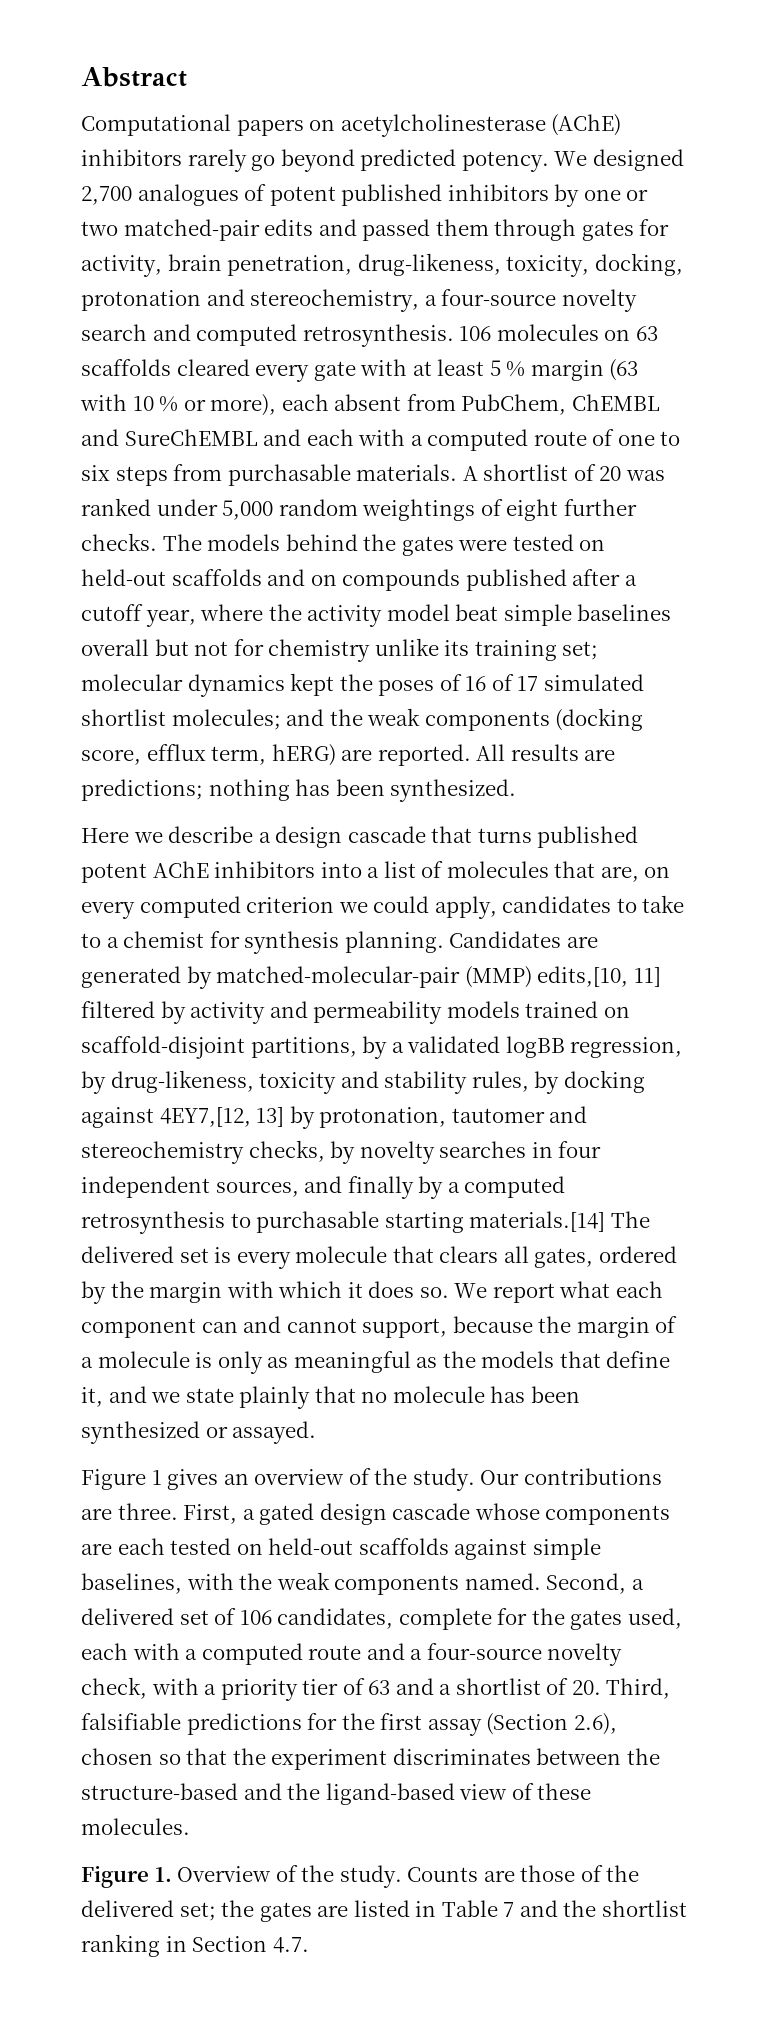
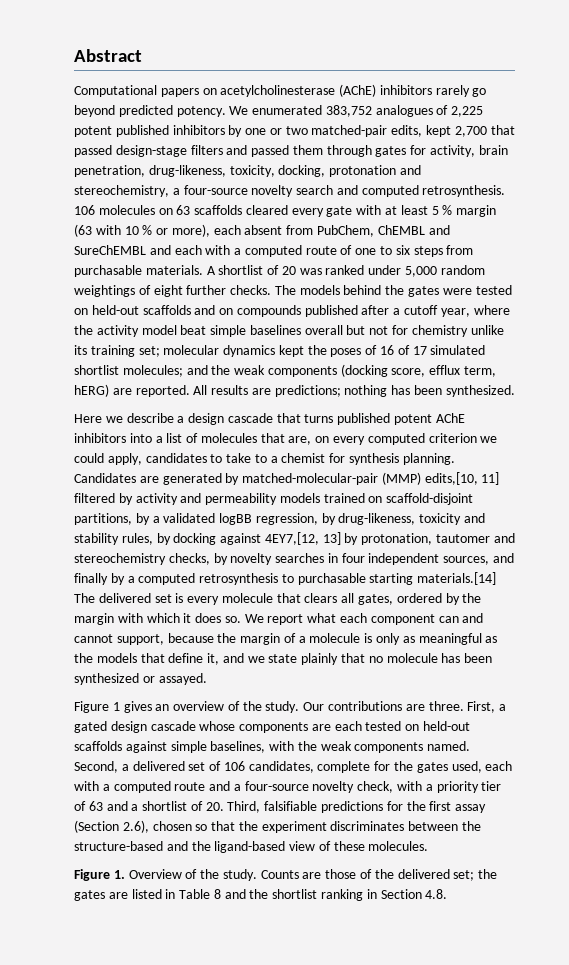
[592,149,684,171] [81,186,132,205] designed 2,700 -> [252,105,372,117] enumerated 383,752
(267, 192) none -> [451,106,484,117] 2,225
[264,219,314,236] edits -> [391,125,515,137] [74,145,223,157] edits, kept 2,700 that passed design-stage filters
[503,1902,515,1917] 7 -> [213,889,221,899] 8
[272,1937,309,1953] 4.7. -> [425,889,448,899] 4.8.

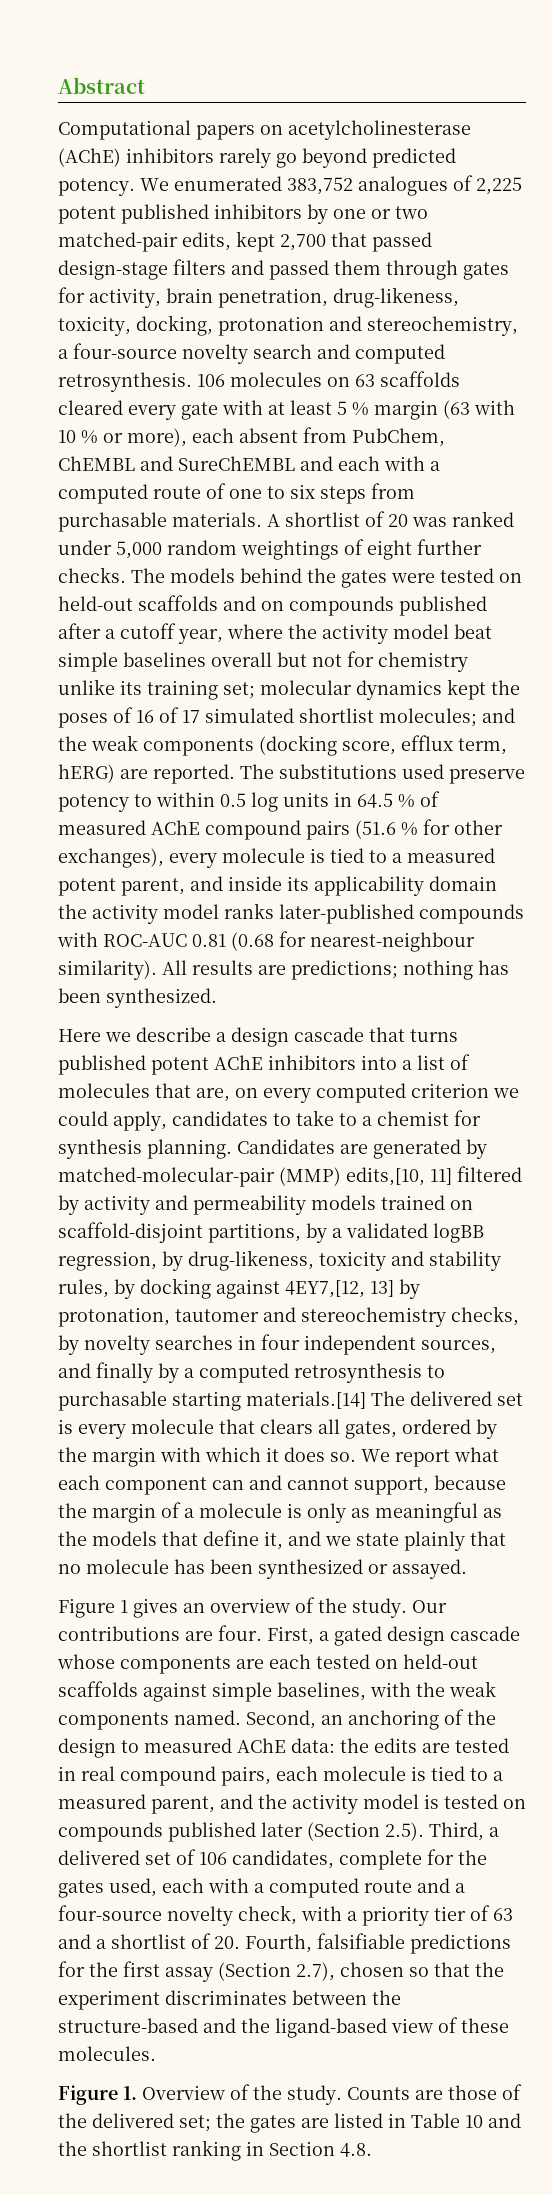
(190, 391) none -> [240,764,525,784] [58,791,440,812] [58,819,503,840] [58,848,495,868] [58,876,497,896] [58,903,524,924] [57,931,475,952] [58,960,157,980] The substitutions used preserve potency to within 0.5 log units in 64.5 % of measured AChE compound pairs (51.6 % for other exchanges), every molecule is tied to a measured potent parent, and inside its applicability domain the activity model ranks later-published compounds with ROC-AUC 0.81 (0.68 for nearest-neighbour similarity).
[428,701,464,711] three. -> [218,1625,262,1641] four.
(118, 767) none -> [321,1709,496,1730] [58,1738,509,1758] [58,1766,503,1786] [58,1794,526,1814] [58,1822,484,1842] an anchoring of the design to measured AChE data: the edits are tested in real compound pairs, each molecule is tied to a measured parent, and the activity model is tested on compounds published later (Section 2.5). Third,
[227,801,261,813] Third, -> [245,1934,312,1953] Fourth,
[122,820,149,833] 2.6), -> [296,1962,335,1981] 2.7),
[213,889,221,899] 8 -> [465,2115,483,2128] 10

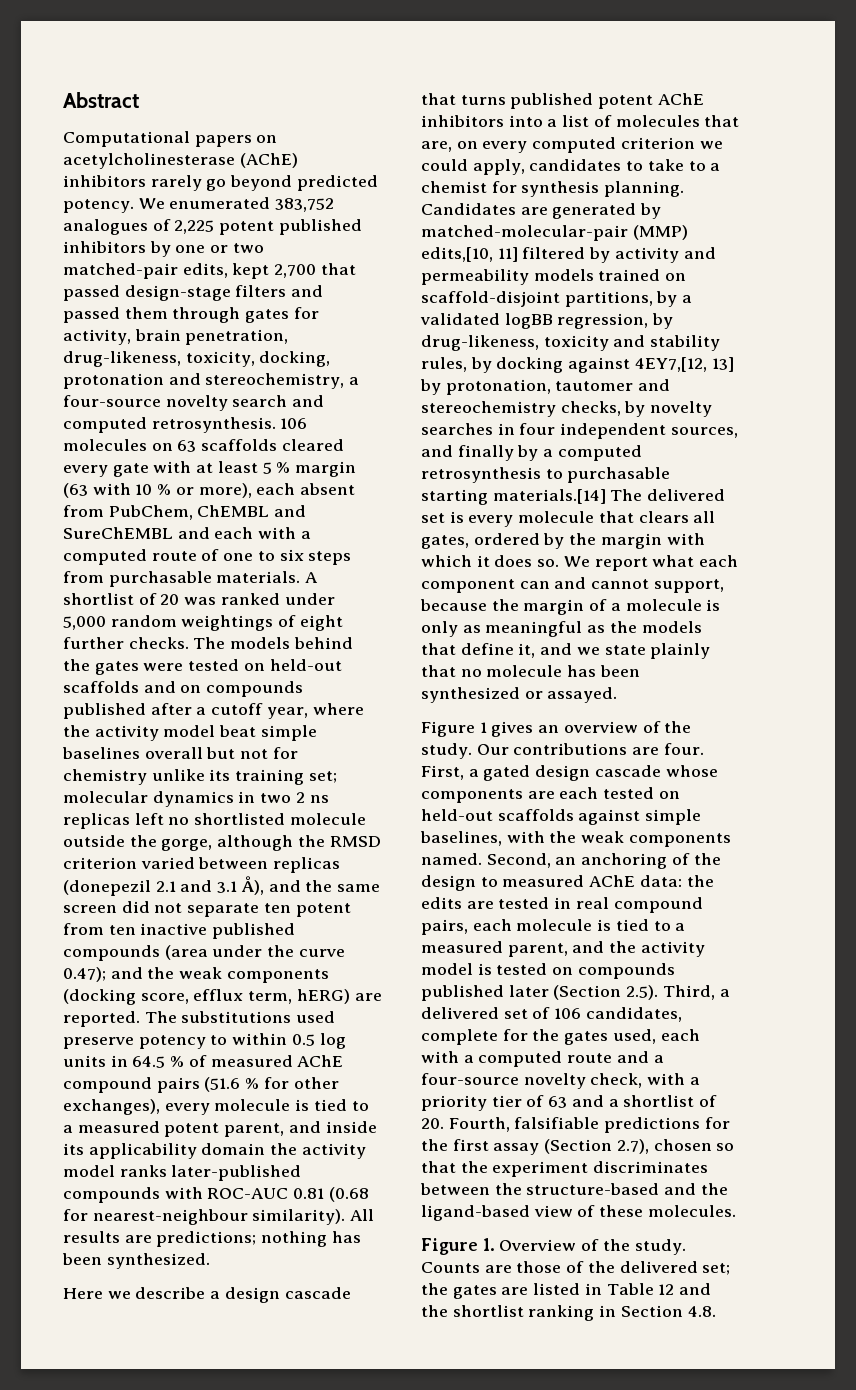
[447,679,520,700] [58,707,477,728] kept the poses of 16 of 17 simulated shortlist molecules; -> [238,791,329,803] [63,813,366,829] [63,835,381,851] [63,857,341,873] [63,876,381,896] [63,901,351,917] [63,923,296,939] [63,945,345,961] [63,967,106,982] in two 2 ns replicas left no shortlisted molecule outside the gorge, although the RMSD criterion varied between replicas (donepezil 2.1 and 3.1 Å), and the same screen did not separate ten potent from ten inactive published compounds (area under the curve 0.47);
[465,2115,483,2128] 10 -> [658,1284,675,1295] 12

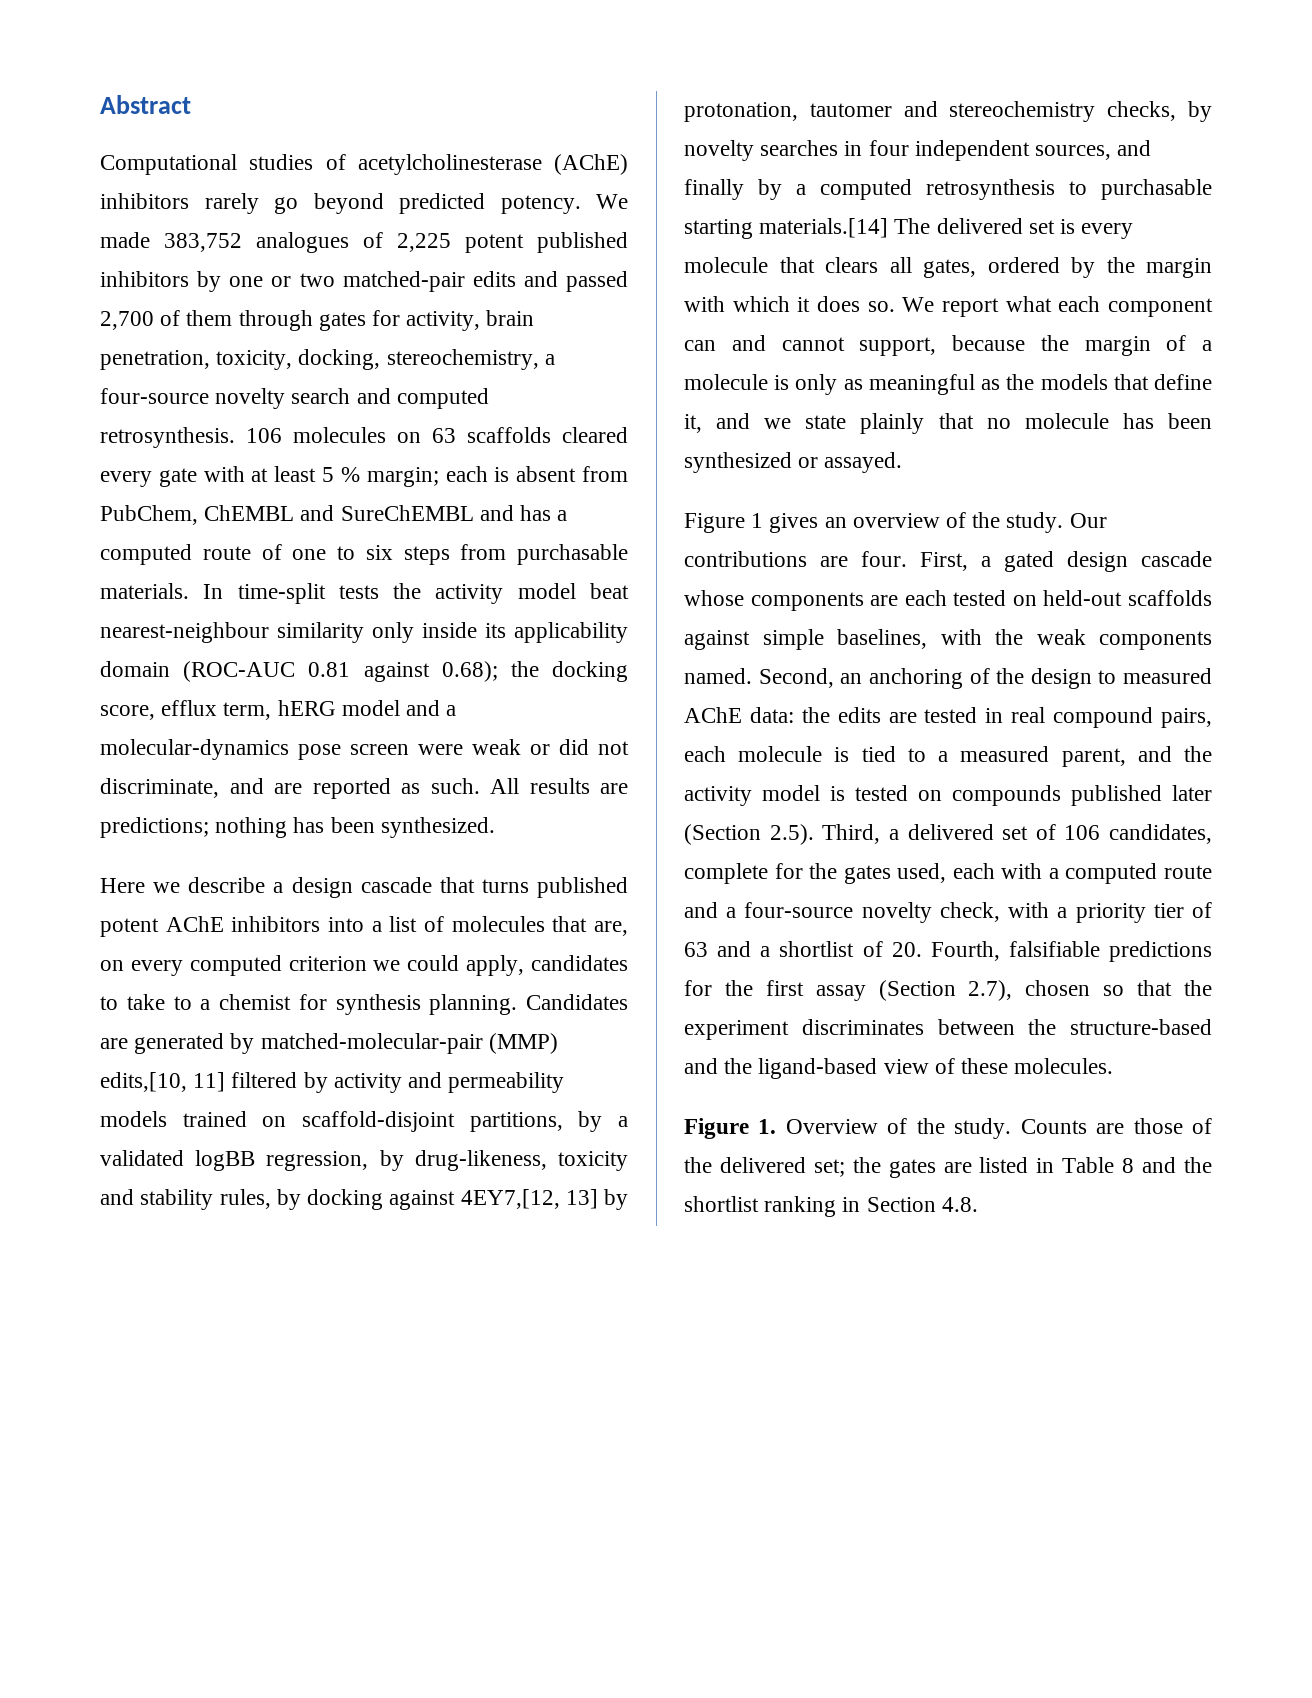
[194,135,278,147] papers on -> [249,154,346,170] studies of
[169,197,271,209] enumerated -> [100,232,150,248] made
[182,263,356,279] [63,285,324,301] [63,307,120,323] edits, kept 2,700 that passed design-stage filters and passed -> [472,271,628,292] [100,310,181,330] edits and passed 2,700 of
[63,351,181,367] drug-likeness, -> (210, 360) none
[63,373,201,389] protonation and -> (381, 359) none
[295,461,357,477] [63,483,296,498] margin (63 with 10 % or more), each -> [366,466,510,487] margin; each is
[214,527,297,539] each with -> [520,505,552,521] has
[305,572,319,583] [63,593,335,605] [63,615,343,631] [63,637,353,649] [63,659,342,675] [63,681,304,697] [63,703,364,719] [63,725,317,741] [62,747,298,759] [63,769,337,785] [63,791,329,807] [63,813,366,829] [63,835,381,851] [63,857,341,873] [63,876,381,896] [63,901,351,917] [63,923,296,939] [63,945,345,961] [63,967,329,983] [63,989,382,1005] [63,1011,336,1027] [63,1033,346,1049] [63,1055,344,1068] [63,1077,339,1093] [63,1099,369,1115] [63,1121,377,1137] [63,1143,366,1159] [63,1165,302,1181] [63,1187,369,1203] [63,1209,346,1225] A shortlist of 20 was ranked under 5,000 random weightings of eight further checks. The models behind the gates were tested on held-out scaffolds and on compounds published after a cutoff year, where the activity model beat simple baselines overall but not for chemistry unlike its training set; molecular dynamics in two 2 ns replicas left no shortlisted molecule outside the gorge, although the RMSD criterion varied between replicas (donepezil 2.1 and 3.1 Å), and the same screen did not separate ten potent from ten inactive published compounds (area under the curve 0.47); and the weak components (docking score, efflux term, hERG) are reported. The substitutions used preserve potency to within 0.5 log units in 64.5 % of measured AChE compound pairs (51.6 % for other exchanges), every molecule is tied to a measured potent parent, and inside its applicability domain the activity model ranks later-published compounds with ROC-AUC 0.81 (0.68 for nearest-neighbour similarity). -> [203,583,629,604] [100,622,628,643] [100,661,628,682] [100,700,457,720] [100,739,629,760] [100,778,480,799] In time-split tests the activity model beat nearest-neighbour similarity only inside its applicability domain (ROC-AUC 0.81 against 0.68); the docking score, efflux term, hERG model and a molecular-dynamics pose screen were weak or did not discriminate, and are reported as such.
[658,1284,675,1295] 12 -> [1122,1158,1135,1173] 8

